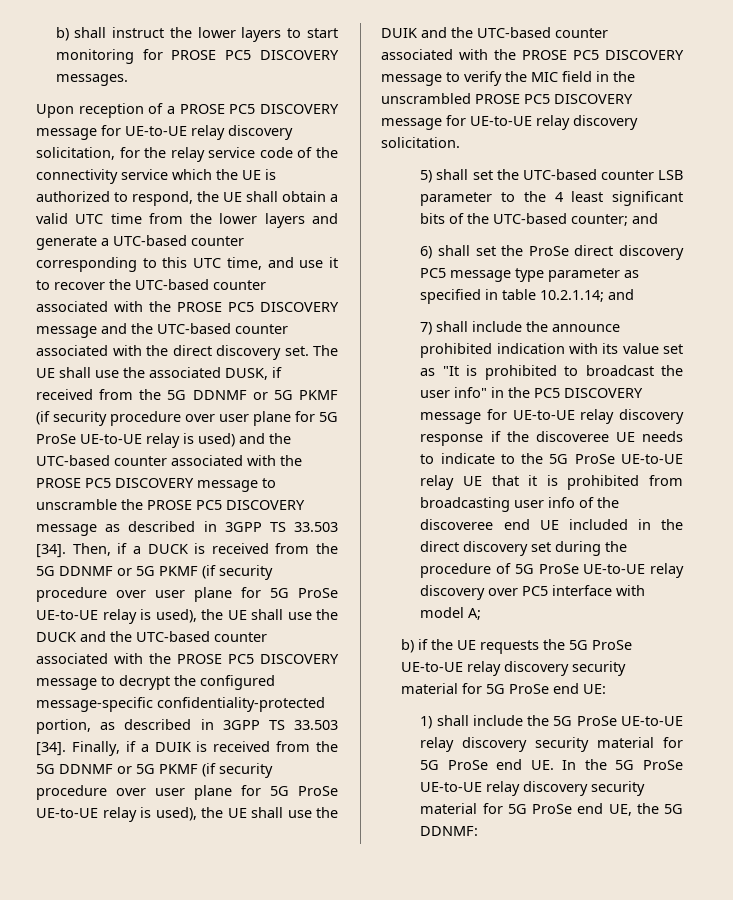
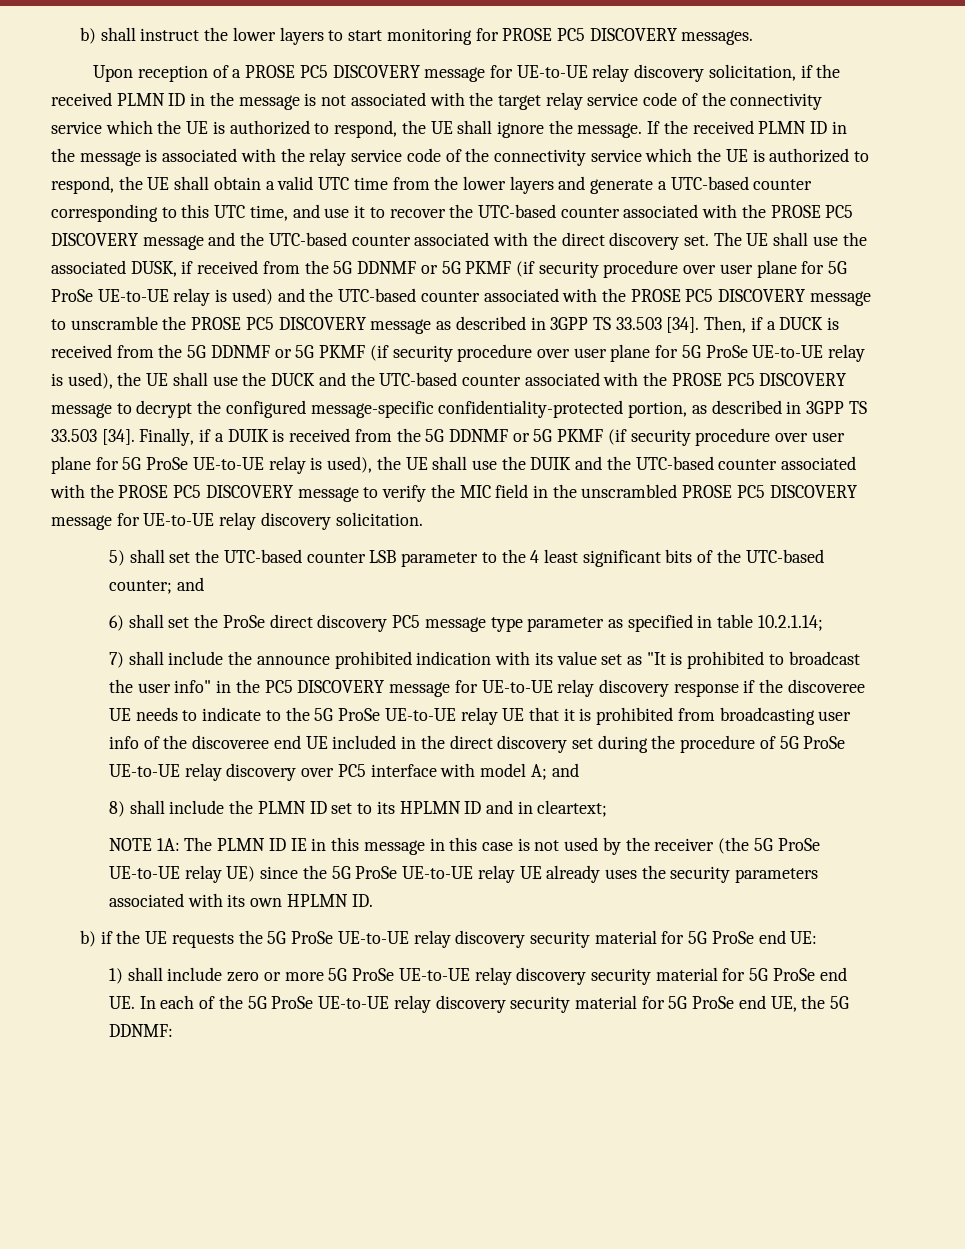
[119,147,140,158] for -> [800,64,841,78] [51,92,823,110] [51,120,847,138] [51,148,276,166] if the received PLMN ID in the message is not associated with the target relay service code of the connectivity service which the UE is authorized to respond, the UE shall ignore the message. If the received PLMN ID in the message is associated with
[608,289,635,300] and -> (823, 623) none
(482, 614) none -> [551,763,579,777] [109,800,608,817] [109,837,820,855] [109,865,819,883] [109,893,373,907] and // 8) shall include the PLMN ID set to its HPLMN ID and in cleartext; // NOTE 1A: The PLMN ID IE in this message in this case is not used by the receiver (the 5G ProSe UE-to-UE relay UE) since the 5G ProSe UE-to-UE relay UE already uses the security parameters associated with its own HPLMN ID.
[527,715,550,726] the -> [227,972,324,982] zero or more
(577, 765) none -> [160,995,216,1009] each of

